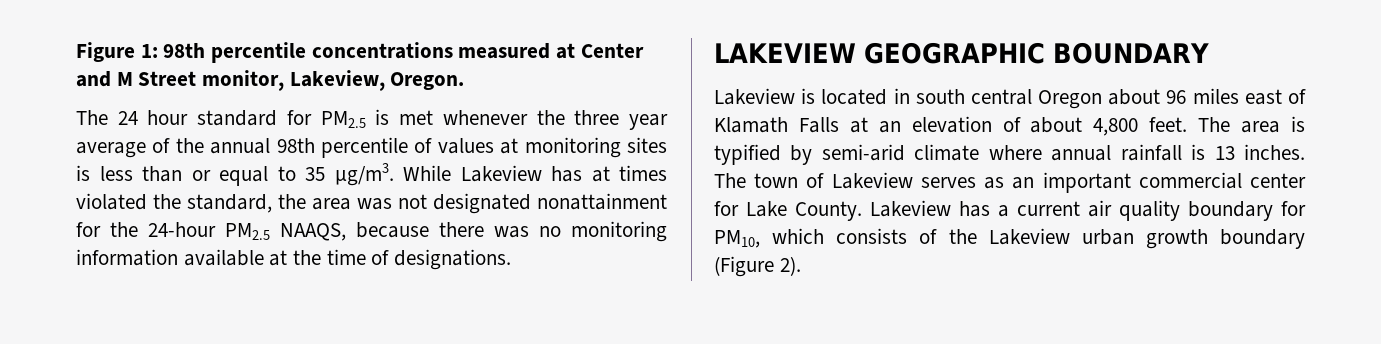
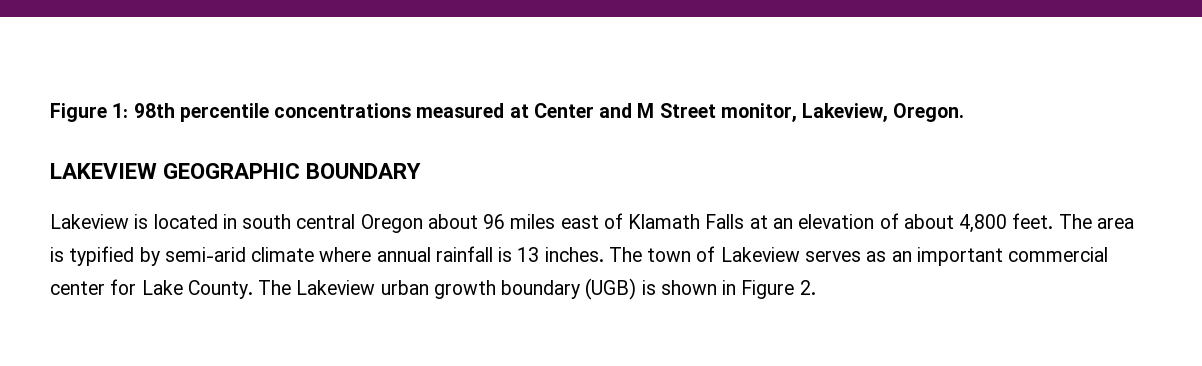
[76,109,669,130] [76,137,667,158] [76,163,667,186] [76,193,667,214] [76,221,667,242] [76,249,512,270] // The 24 hour standard for PM2.5 is met whenever the three year average of the annual 98th percentile of values at monitoring sites is less than or equal to 35 µg/m3. While Lakeview has at times violated the standard, the area was not designated nonattainment for the 24-hour PM2.5 NAAQS, because there was no monitoring information available at the time of designations. -> (965, 112) none
[870,200,1306,221] [714,228,1305,249] [714,256,801,277] Lakeview has a current air quality boundary for PM10, which consists of the Lakeview urban growth boundary (Figure 2). -> [258,278,816,300] The Lakeview urban growth boundary (UGB) is shown in Figure 2.

